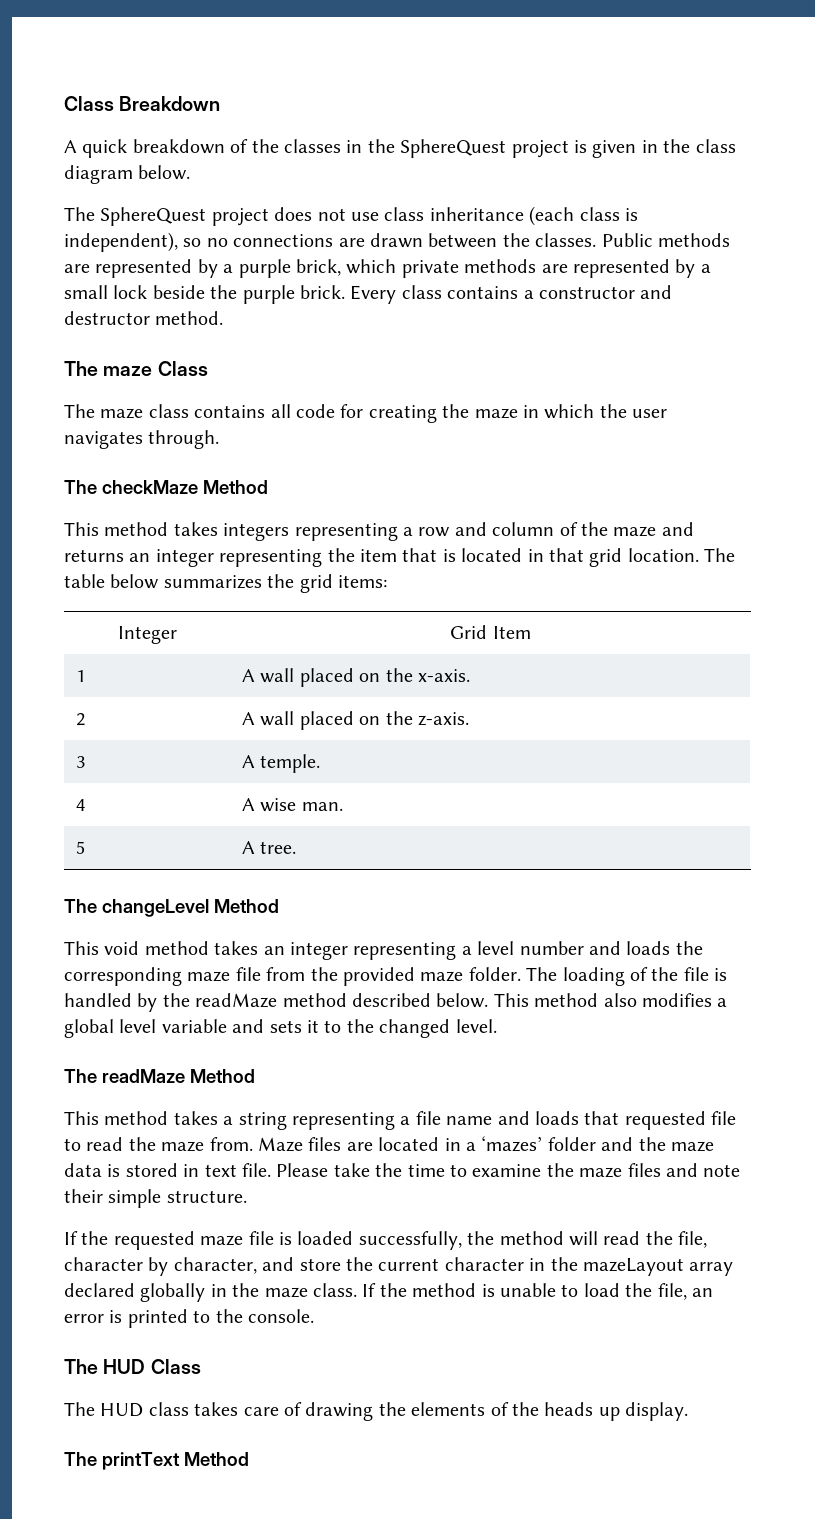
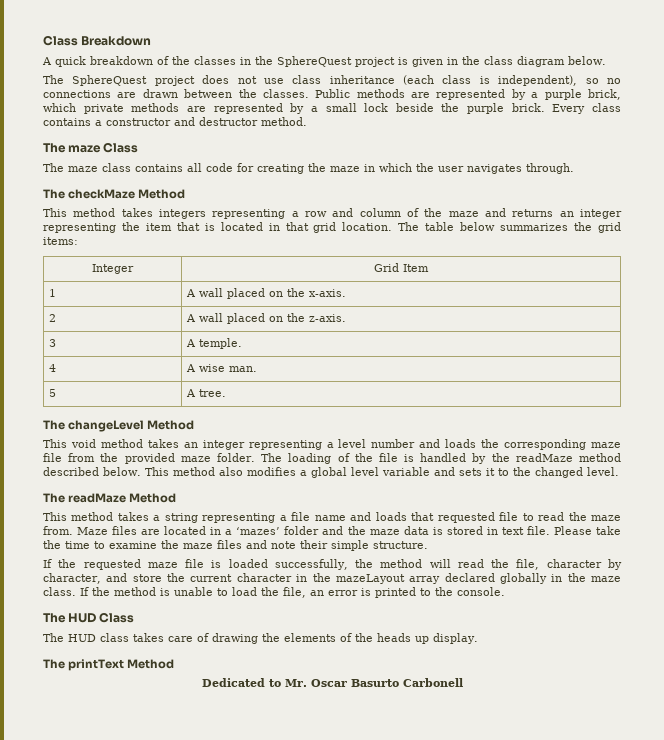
(249, 1459) none -> [201,678,463,687] // Dedicated to Mr. Oscar Basurto Carbonell

